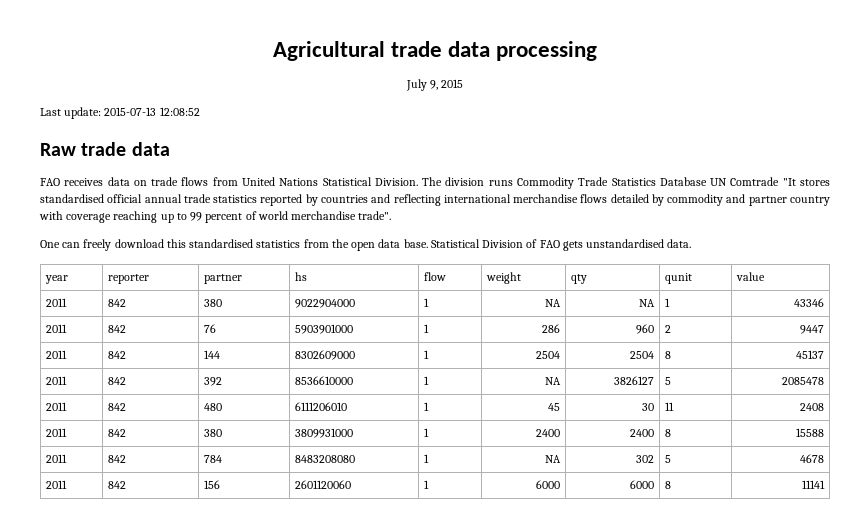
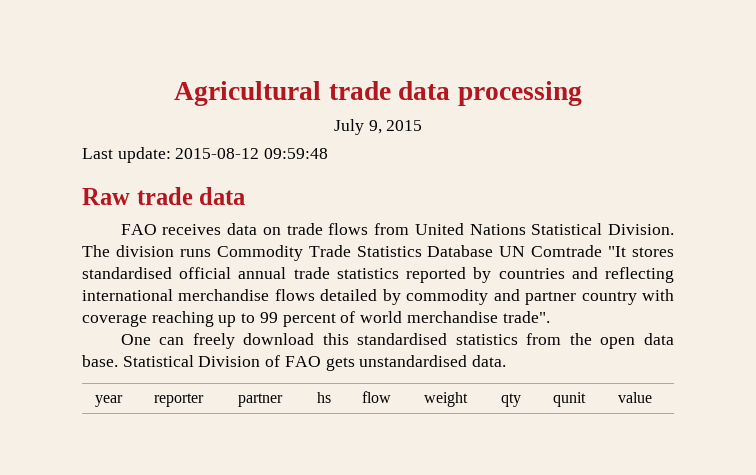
[104,107,200,116] 2015-07-13 12:08:52 -> [175,148,329,159] 2015-08-12 09:59:48
[46,298,68,307] [108,299,127,307] [204,299,223,307] [295,299,356,308] [424,298,430,307] [544,299,561,307] [638,299,655,307] [665,298,671,307] [793,298,824,307] [46,324,68,333] [108,325,127,333] [204,324,217,333] [295,324,354,334] [424,324,430,333] [541,324,560,333] [635,324,654,334] [665,325,672,333] [799,325,824,334] [46,350,68,359] [108,351,127,359] [204,350,221,359] [295,350,356,360] [424,350,430,359] [535,351,560,359] [629,351,654,359] [665,351,672,359] [795,350,824,359] [46,376,68,385] [108,377,127,385] [204,377,223,386] [295,376,354,385] [424,376,430,385] [544,377,561,385] [613,376,654,385] [665,377,672,385] [781,377,824,385] [46,402,68,411] [108,403,127,411] [204,403,223,411] [295,402,348,411] [424,402,430,411] [547,403,560,411] [641,403,654,411] [665,402,675,411] [799,403,824,411] [46,428,68,437] [108,429,127,437] [204,429,223,437] [295,428,354,438] [424,428,430,437] [535,429,560,437] [629,429,654,437] [665,429,672,437] [795,428,824,437] [46,454,68,463] [108,455,127,463] [204,455,223,463] [295,455,356,463] [424,454,430,463] [544,455,561,463] [635,455,654,463] [665,455,672,463] [799,454,824,463] [46,480,68,489] [108,481,127,489] [204,480,221,489] [295,480,352,489] [424,480,430,489] [535,480,560,489] [629,480,654,489] [665,481,672,489] [801,480,825,489] // 2011 | 842 | 380 | 9022904000 | 1 | NA | NA | 1 | 43346 // 2011 | 842 | 76 | 5903901000 | 1 | 286 | 960 | 2 | 9447 // 2011 | 842 | 144 | 8302609000 | 1 | 2504 | 2504 | 8 | 45137 // 2011 | 842 | 392 | 8536610000 | 1 | NA | 3826127 | 5 | 2085478 // 2011 | 842 | 480 | 6111206010 | 1 | 45 | 30 | 11 | 2408 // 2011 | 842 | 380 | 3809931000 | 1 | 2400 | 2400 | 8 | 15588 // 2011 | 842 | 784 | 8483208080 | 1 | NA | 302 | 5 | 4678 // 2011 | 842 | 156 | 2601120060 | 1 | 6000 | 6000 | 8 | 11141 -> (652, 397) none

